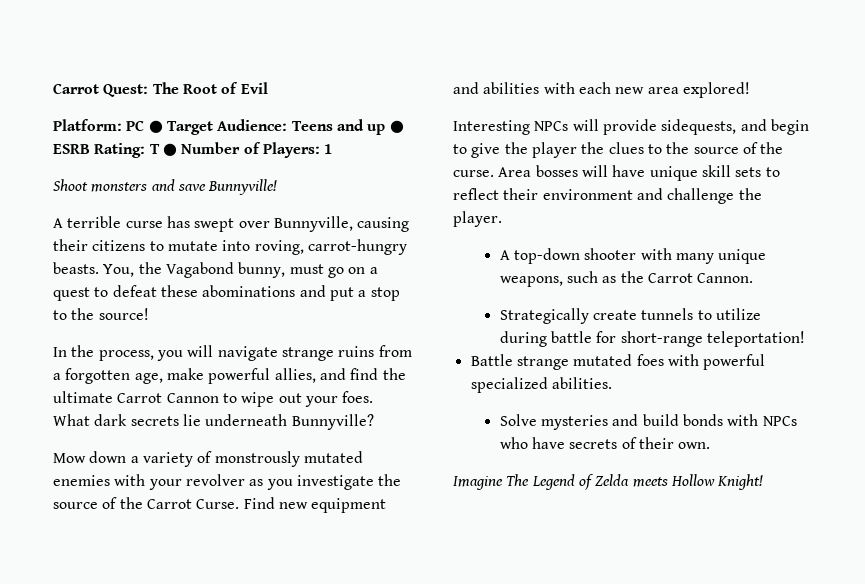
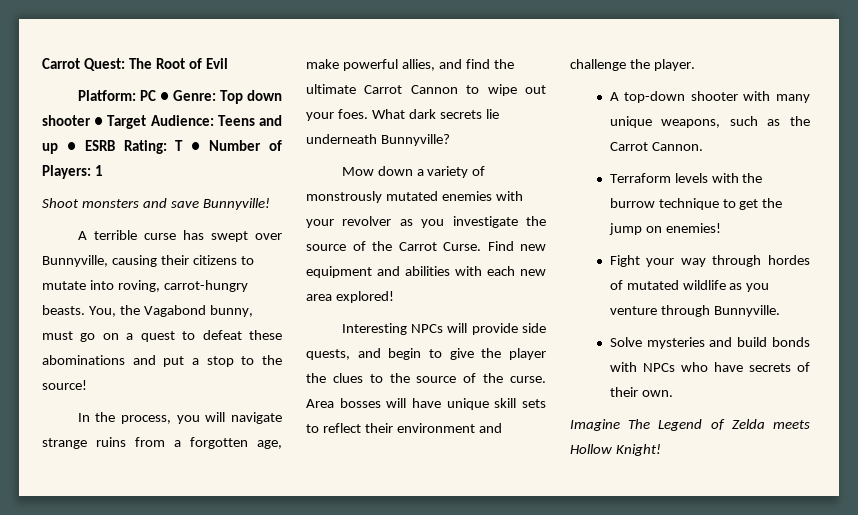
(163, 126) none -> [172,90,282,104] [42,115,104,126] Genre: Top down shooter ●
[661,119,737,135] sidequests, -> [522,323,546,333] [306,349,350,360] side quests,
[499,308,761,324] [499,331,805,347] [470,354,766,370] [470,377,612,393] Strategically create tunnels to utilize during battle for short-range teleportation! // Battle strange mutated foes with powerful specialized abilities. -> [609,173,763,183] [609,198,783,210] [608,223,721,235] [609,255,810,267] [609,280,770,292] [609,305,780,317] Terraform levels with the burrow technique to get the jump on enemies! // Fight your way through hordes of mutated wildlife as you venture through Bunnyville.

